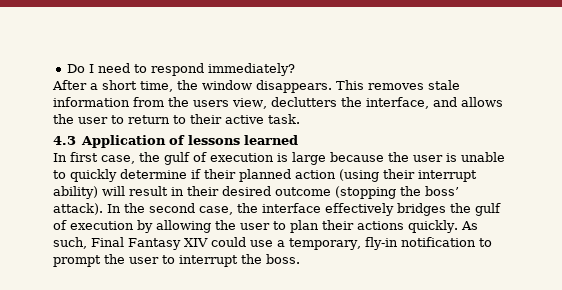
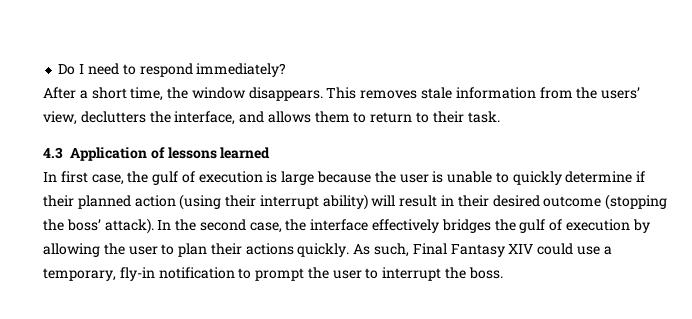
[193,100,229,107] users -> [601,87,641,99] users’
[53,114,108,124] the user -> [314,111,350,123] them
[225,115,264,124] active -> (464, 117) none

